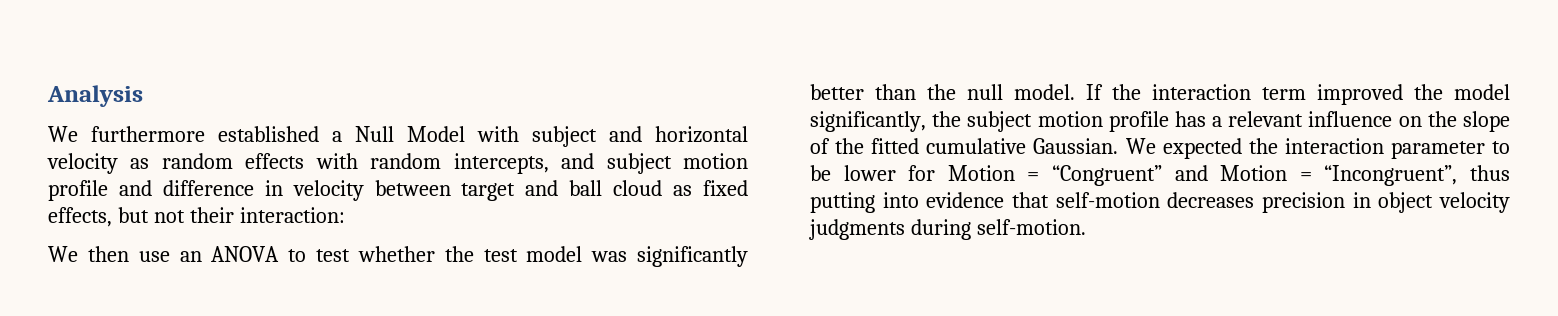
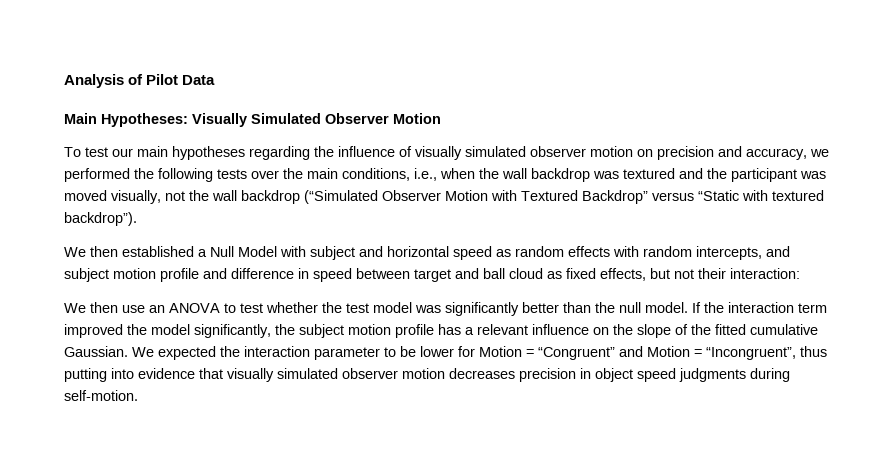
[48,126,205,142] // We furthermore -> [128,74,216,85] [64,113,441,127] [64,146,829,160] [64,168,826,182] [64,190,824,204] [64,212,137,226] [64,246,118,257] of Pilot Data // Main Hypotheses: Visually Simulated Observer Motion // To test our main hypotheses regarding the influence of visually simulated observer motion on precision and accuracy, we performed the following tests over the main conditions, i.e., when the wall backdrop was textured and the participant was moved visually, not the wall backdrop (“Simulated Observer Motion with Textured Backdrop” versus “Static with textured backdrop”). // We then
[47,153,118,174] velocity -> [453,246,492,260] speed
[292,180,364,201] velocity -> [313,268,352,282] speed
[1055,192,1160,208] self-motion -> [227,368,445,382] visually simulated observer motion
[1439,192,1510,213] velocity -> [637,368,676,382] speed

